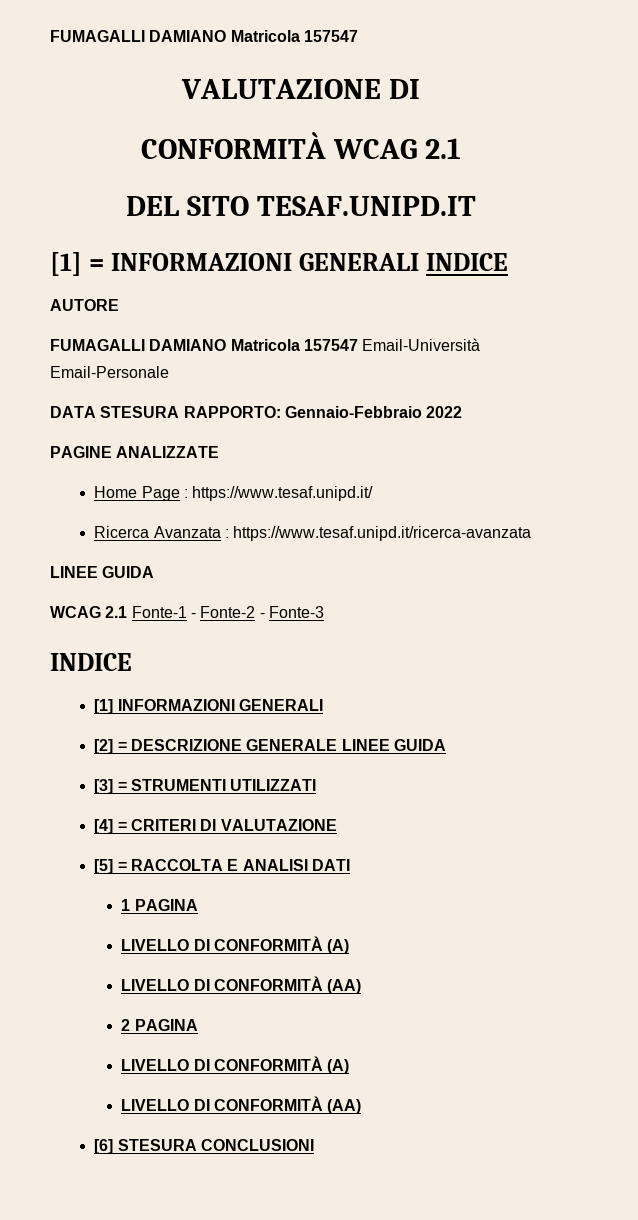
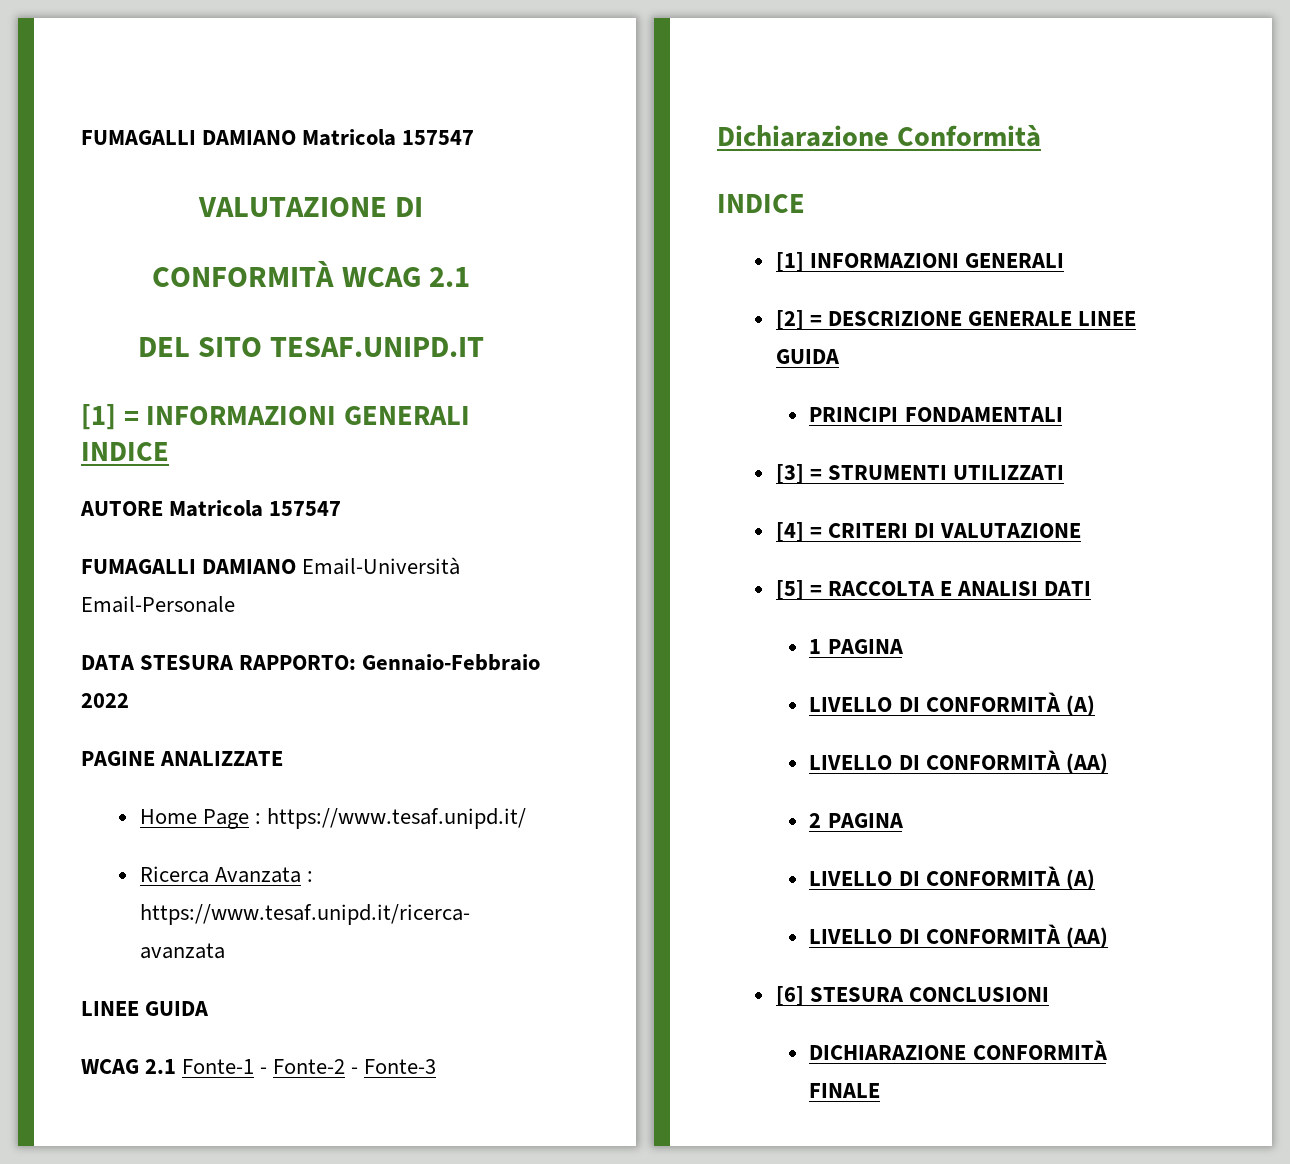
[50,339,358,351] // FUMAGALLI DAMIANO Matricola 157547 -> [169,500,342,517] [81,559,297,574] Matricola 157547 // FUMAGALLI DAMIANO
(324, 612) none -> [717,125,1041,147] // Dichiarazione Conformità
(447, 745) none -> [809,407,1063,422] // PRINCIPI FONDAMENTALI
(315, 1145) none -> [809,1040,1108,1060] [809,1083,881,1098] // DICHIARAZIONE CONFORMITÀ FINALE

